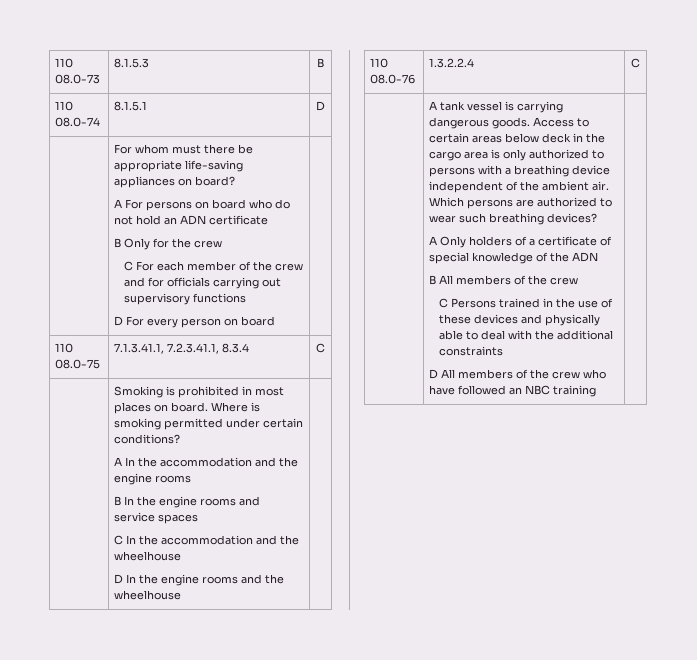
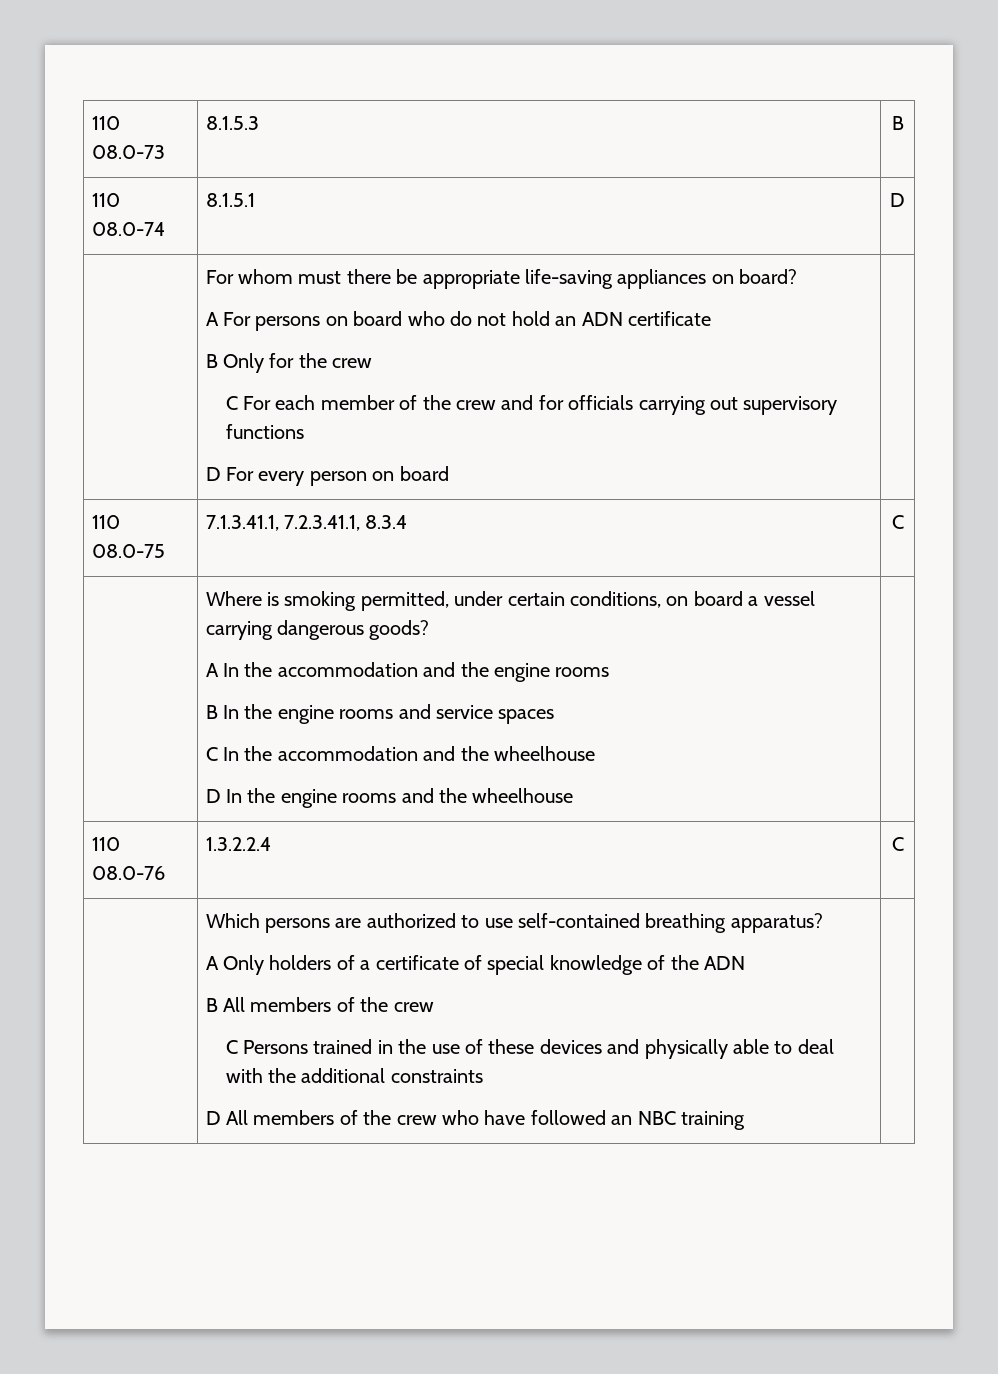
[114,386,285,398] [114,402,209,414] Smoking is prohibited in most places on board. -> (904, 522) none
[164,418,224,430] permitted -> [360,591,449,611] permitted,
[114,434,181,444] conditions? -> [569,591,815,608] [205,620,430,640] conditions, on board a vessel carrying dangerous goods?
[429,101,564,113] [429,117,590,129] [429,133,606,143] [429,149,605,161] [429,165,611,177] [429,181,610,193] A tank vessel is carrying dangerous goods. Access to certain areas below deck in the cargo area is only authorized to persons with a breathing device independent of the ambient air. -> (904, 844) none
[429,213,598,225] wear such breathing devices? -> [484,913,823,933] use self-contained breathing apparatus?

